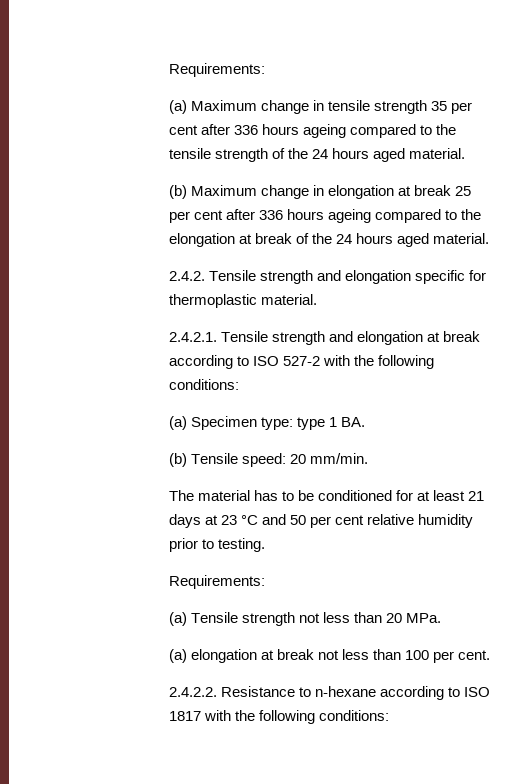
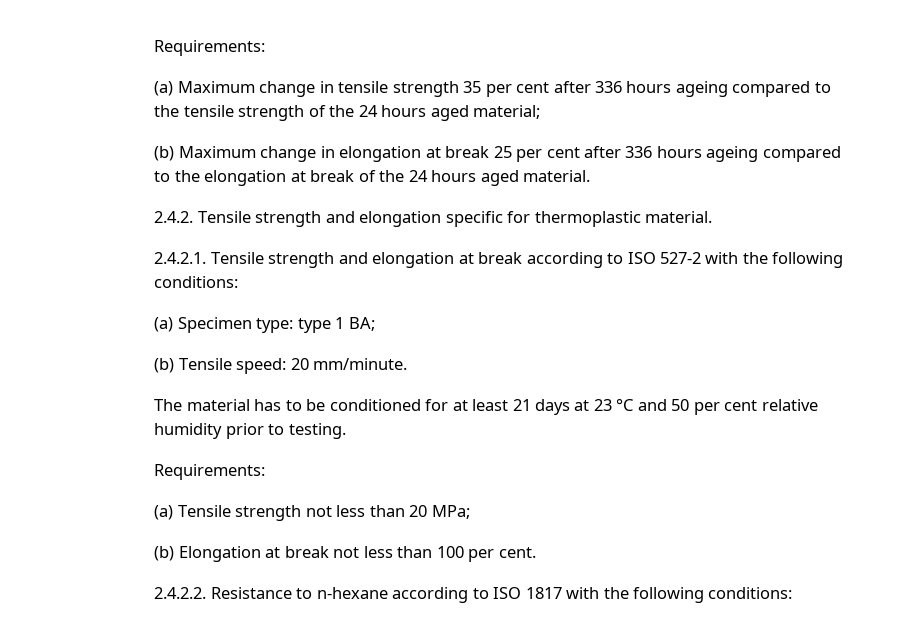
[409,148,466,159] material. -> [473,105,541,119] material;
[341,417,366,427] BA. -> [348,317,375,331] BA;
[310,453,369,464] mm/min. -> [313,358,408,370] mm/minute.
[406,613,442,623] [169,649,258,663] MPa. // (a) elongation -> [431,505,470,519] [154,546,261,562] MPa; // (b) Elongation

